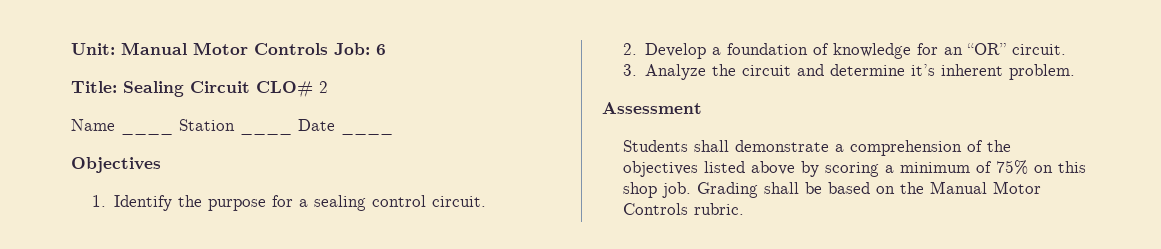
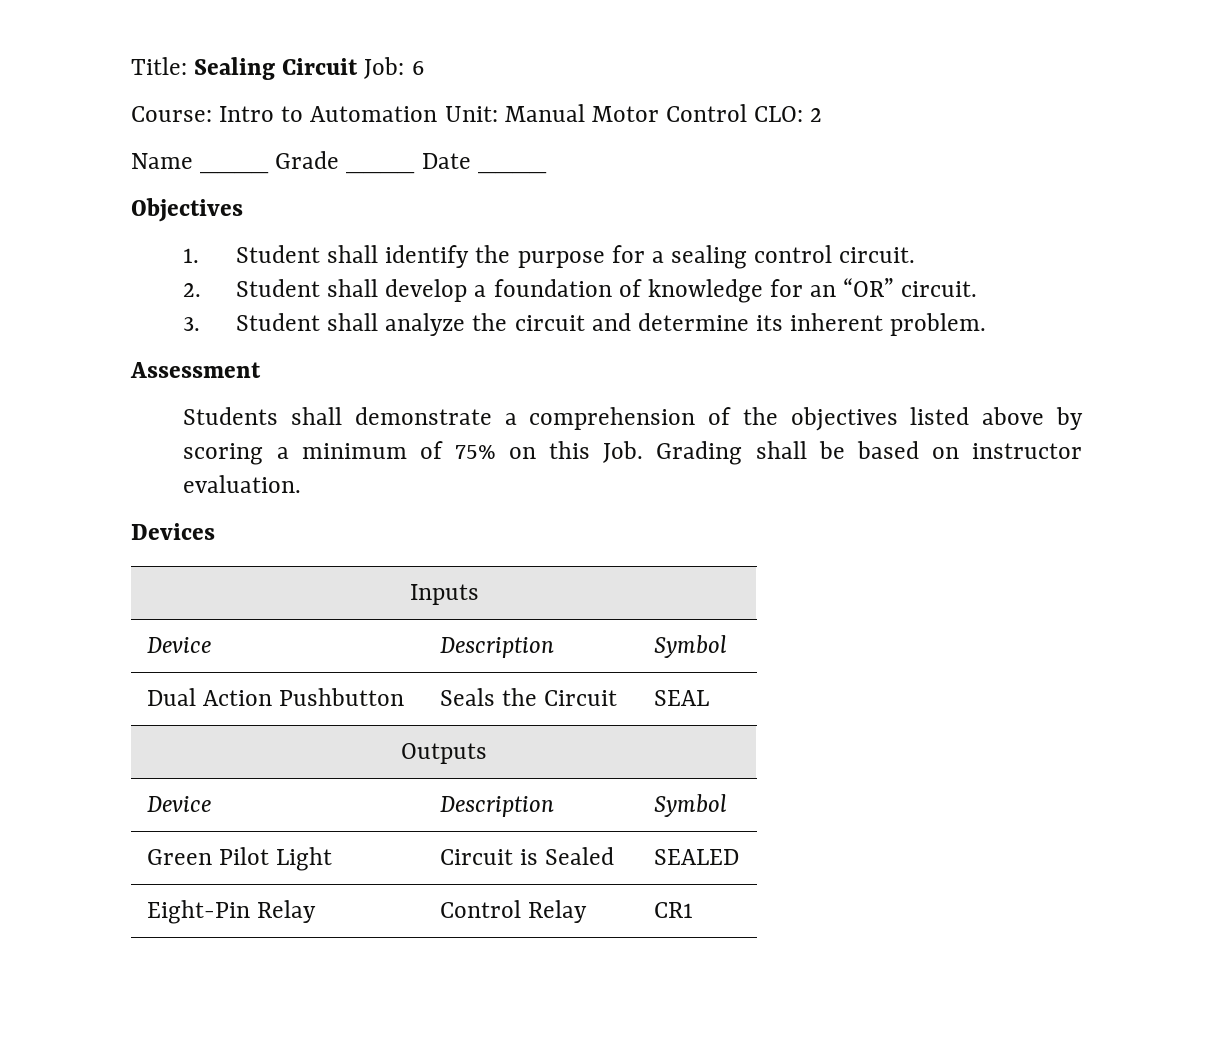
[71,42,386,55] [71,81,313,98] Unit: Manual Motor Controls Job: 6 // Title: Sealing Circuit CLO# -> [131,57,424,80] [131,104,804,122] Title: Sealing Circuit Job: 6 // Course: Intro to Automation Unit: Manual Motor Control CLO:
[179,119,235,131] Station -> [275,151,340,169] Grade
[113,195,172,211] Identify -> [235,245,470,268] Student shall identify
[644,43,706,59] Develop -> [235,279,468,302] Student shall develop
[644,64,706,80] Analyze -> [235,313,466,336] Student shall analyze
[910,64,935,76] it’s -> [756,315,784,331] its
[622,182,691,198] shop job. -> [603,441,644,463] Job.
[899,181,1041,194] [622,203,744,215] the Manual Motor Controls rubric. -> [972,443,1083,459] [183,475,302,493] [131,523,215,540] [409,584,479,605] [146,637,211,653] [439,637,554,658] [653,635,726,658] [146,688,405,706] [439,688,618,706] [653,690,709,706] [401,743,487,764] [146,796,211,812] [439,796,554,817] [653,794,726,817] [146,847,333,871] [439,847,615,865] [653,849,739,865] [146,900,316,924] [439,900,587,923] [653,902,693,918] instructor evaluation. // Devices // Inputs // Device | Description | Symbol // Dual Action Pushbutton | Seals the Circuit | SEAL // Outputs // Device | Description | Symbol // Green Pilot Light | Circuit is Sealed | SEALED // Eight-Pin Relay | Control Relay | CR1

